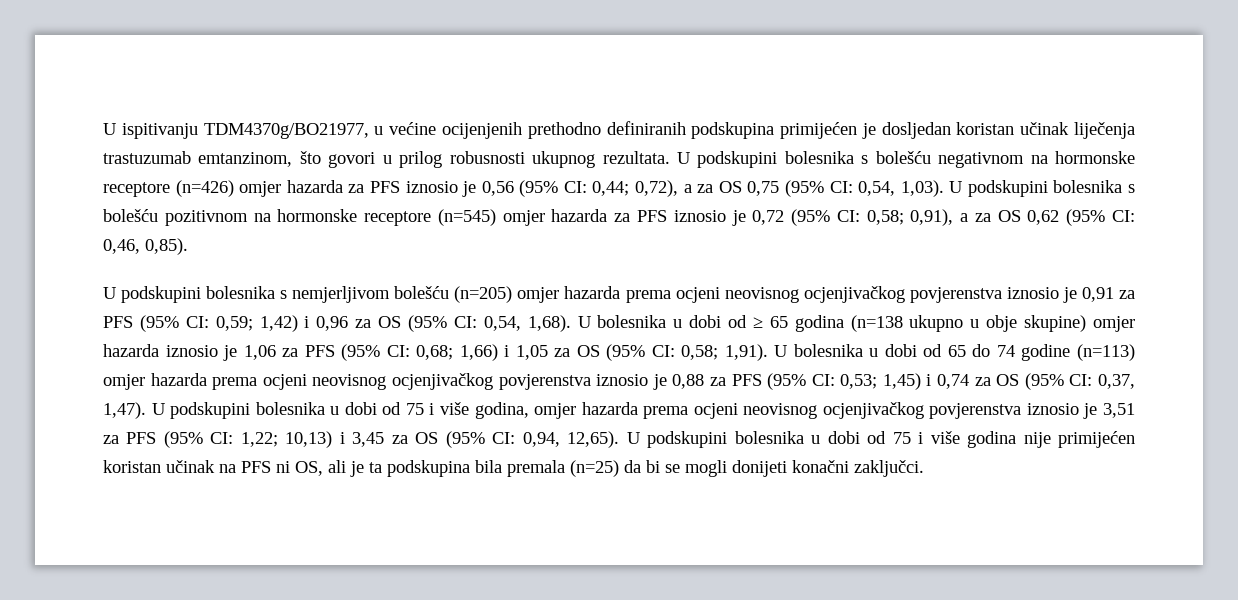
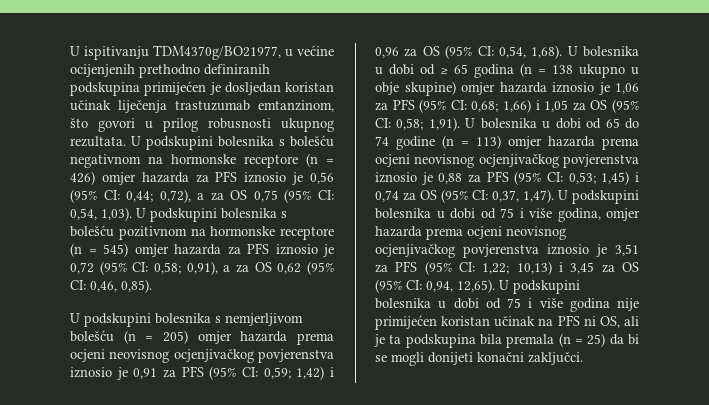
[175,180,234,197] (n=426) -> [306,153,334,167] [70,171,95,185] (n = 426)
[437,209,496,226] (n=545) -> [70,243,128,257] (n = 545)
[454,286,513,303] (n=205) -> [123,330,188,344] (n = 205)
[850,315,903,332] (n=138 -> [520,63,573,77] (n = 138
[1076,344,1135,361] (n=113) -> [442,135,501,149] (n = 113)
[570,460,619,477] (n=25) -> [558,333,606,347] (n = 25)

